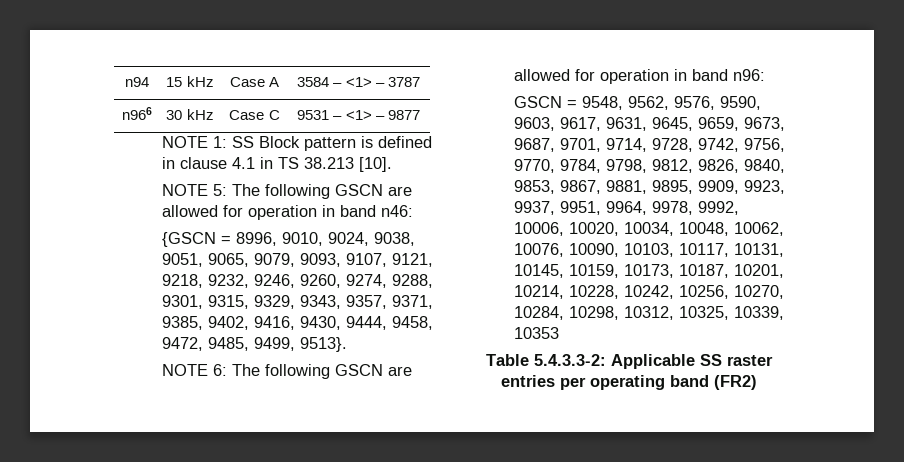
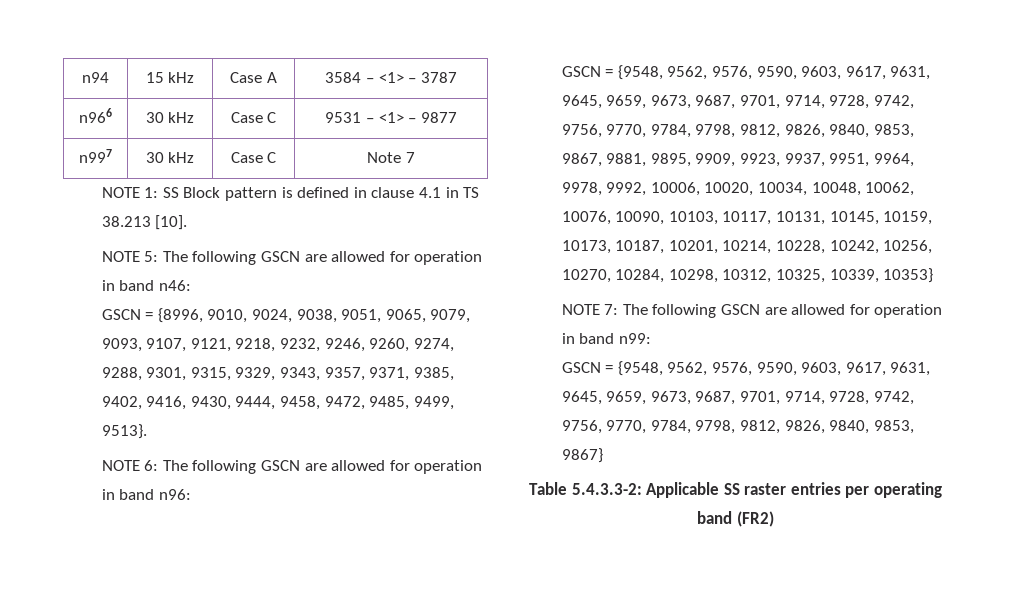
(420, 115) none -> [79,149,112,163] [145,152,195,163] [230,152,277,163] [367,152,415,163] // n997 | 30 kHz | Case C | Note 7
[161,232,277,247] {GSCN = 8996, -> [101,308,203,323] GSCN = {8996,
[581,96,623,110] 9548, -> [617,65,663,80] {9548,
[513,327,559,339] 10353 -> [883,268,934,283] [561,304,943,318] [561,333,651,344] [561,361,931,376] [561,391,914,405] [561,420,914,434] [561,448,603,463] 10353} // NOTE 7: The following GSCN are allowed for operation in band n99: // GSCN = {9548, 9562, 9576, 9590, 9603, 9617, 9631, 9645, 9659, 9673, 9687, 9701, 9714, 9728, 9742, 9756, 9770, 9784, 9798, 9812, 9826, 9840, 9853, 9867}

